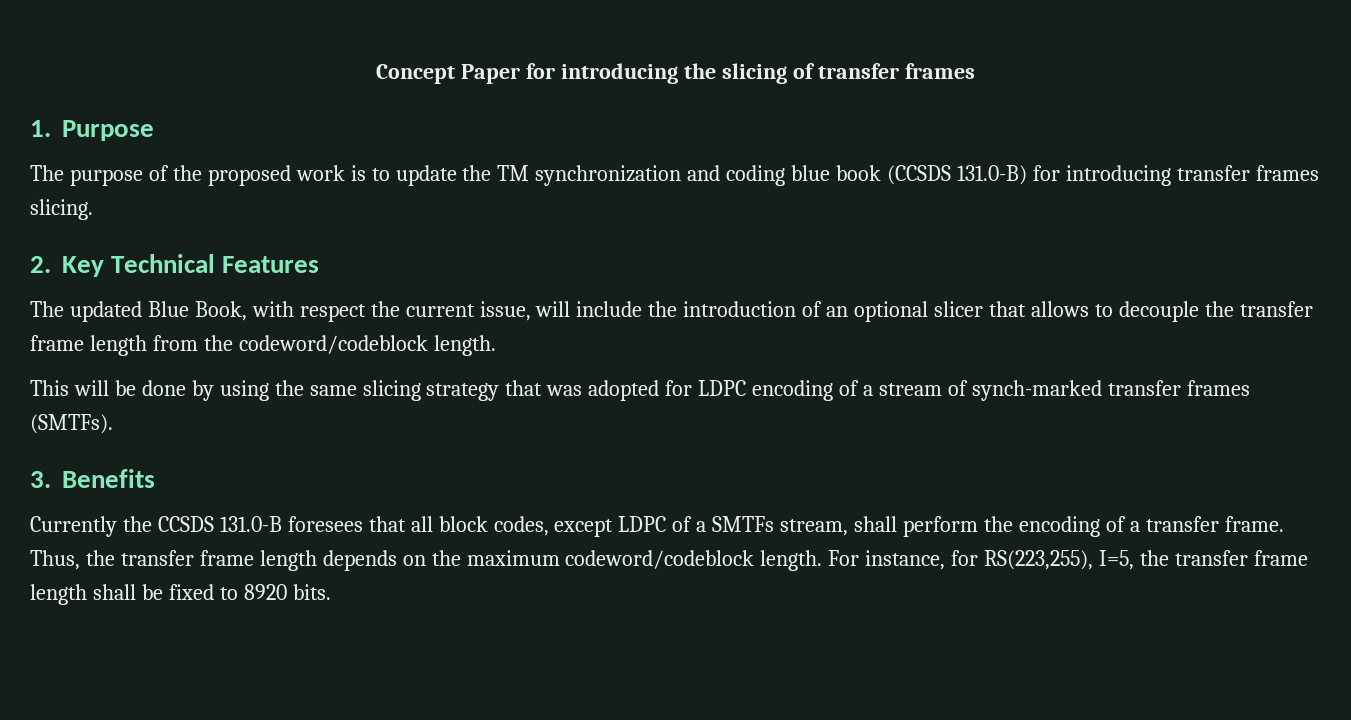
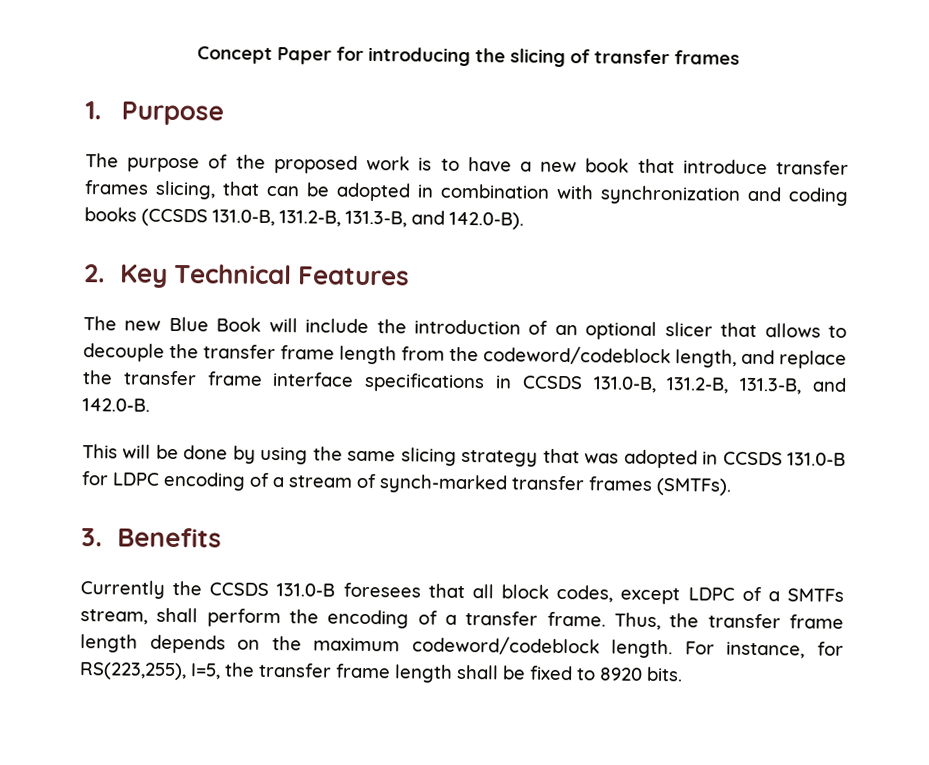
[395,165,1319,186] [30,199,93,220] update the TM synchronization and coding blue book (CCSDS 131.0-B) for introducing transfer frames slicing. -> [467,157,849,175] [84,180,849,206] [84,207,524,230] have a new book that introduce transfer frames slicing, that can be adopted in combination with synchronization and coding books (CCSDS 131.0-B, 131.2-B, 131.3-B, and 142.0-B).
[69,301,531,322] updated Blue Book, with respect the current issue, -> [124,316,262,332] new Blue Book
[433,335,496,356] length. -> [675,349,847,369] [82,370,847,395] [82,398,150,412] length, and replace the transfer frame interface specifications in CCSDS 131.0-B, 131.2-B, 131.3-B, and 142.0-B.
(660, 390) none -> [702,451,846,466] in CCSDS 131.0-B

